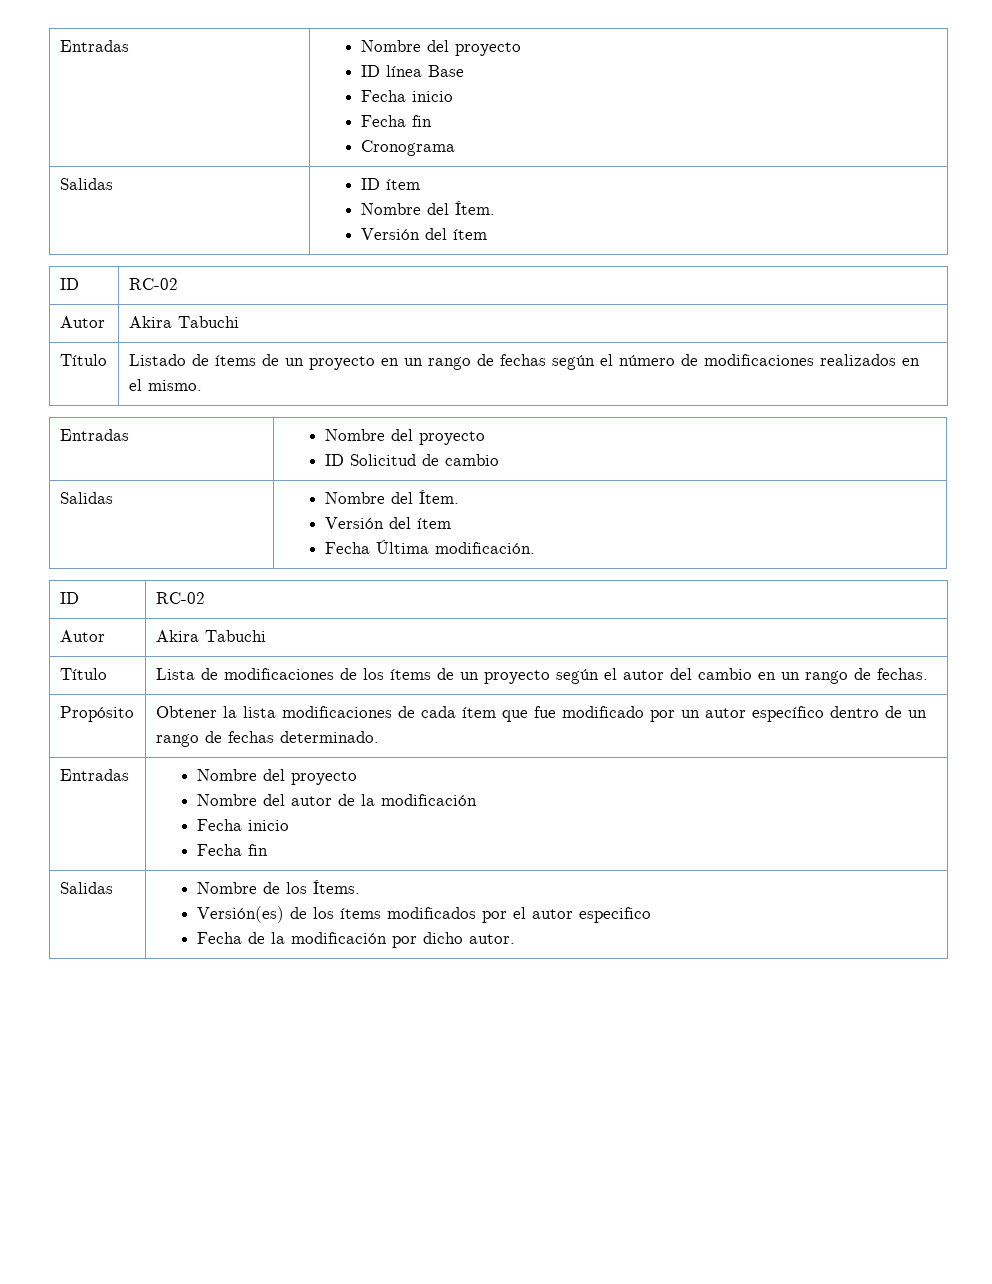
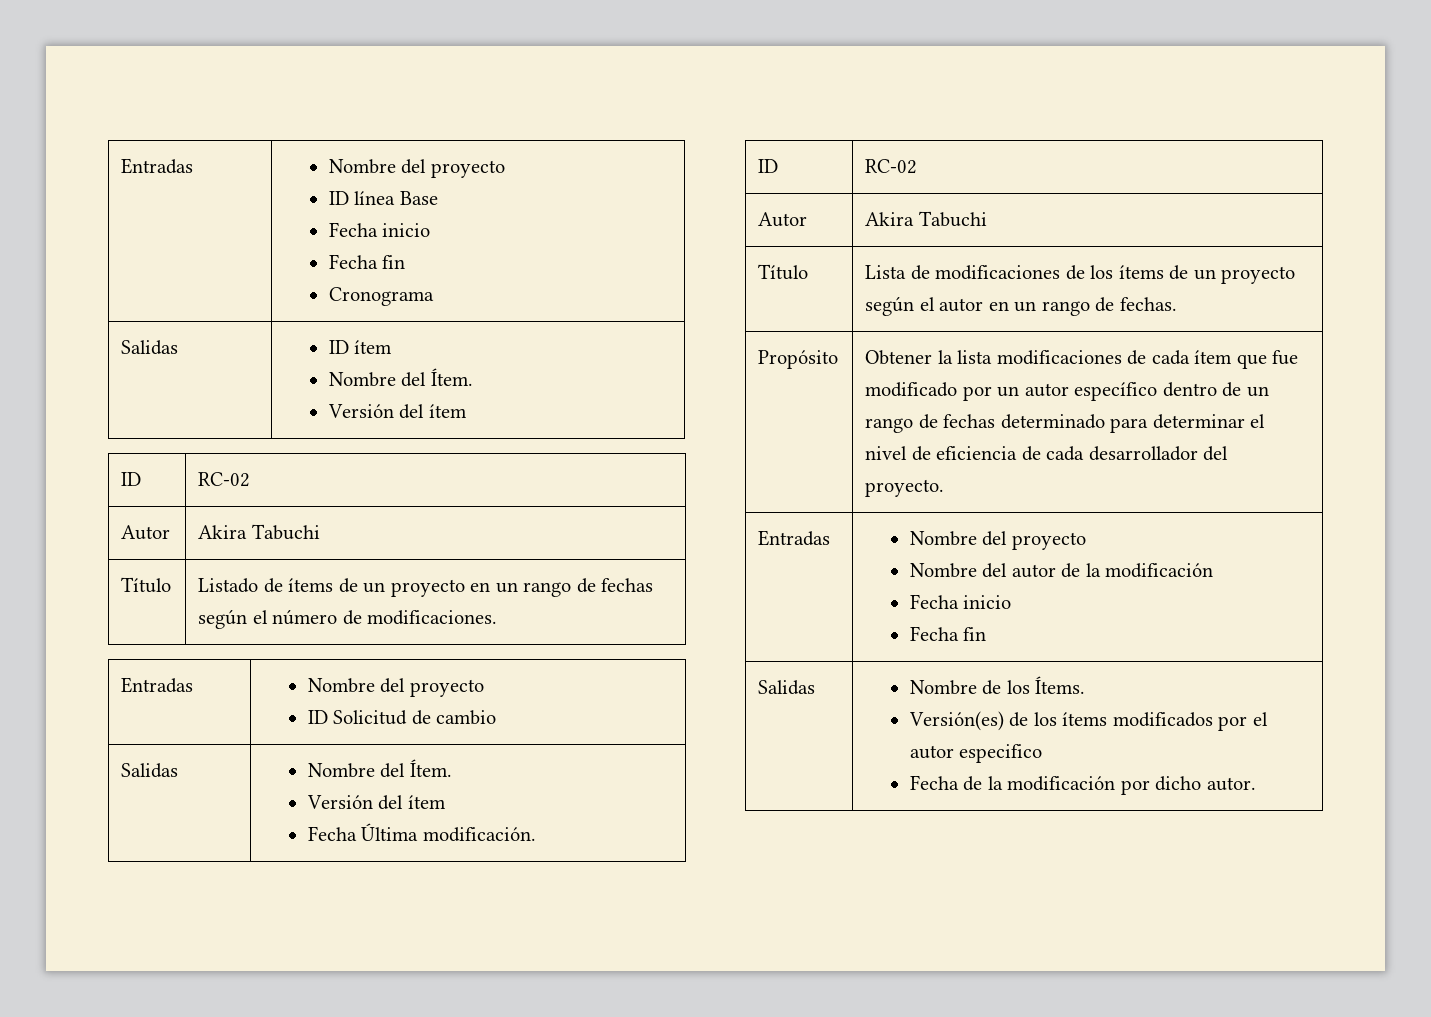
[703,354,920,366] [128,379,202,391] modificaciones realizados en el mismo. -> [367,610,498,625] modificaciones.
[669,668,752,680] del cambio -> (984, 305) none
[279,731,379,743] determinado. -> [1000,414,1266,433] [865,446,1229,461] [865,479,945,497] determinado para determinar el nivel de eficiencia de cada desarrollador del proyecto.

